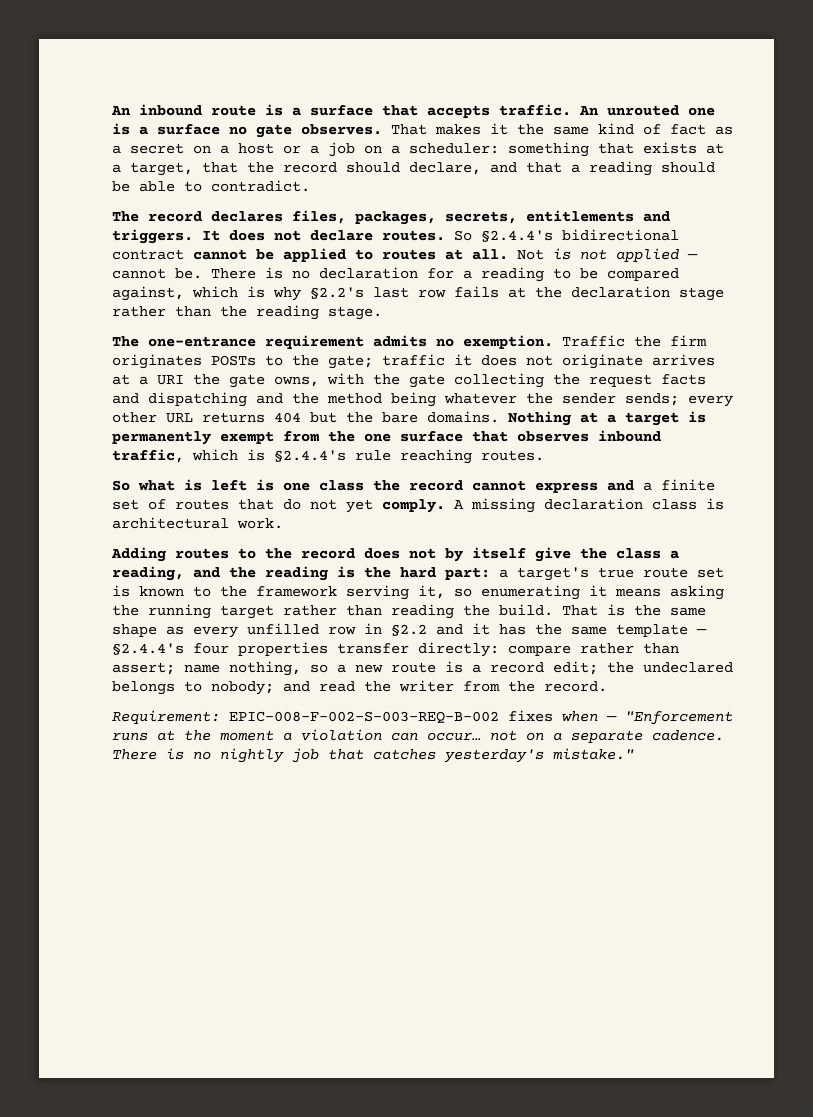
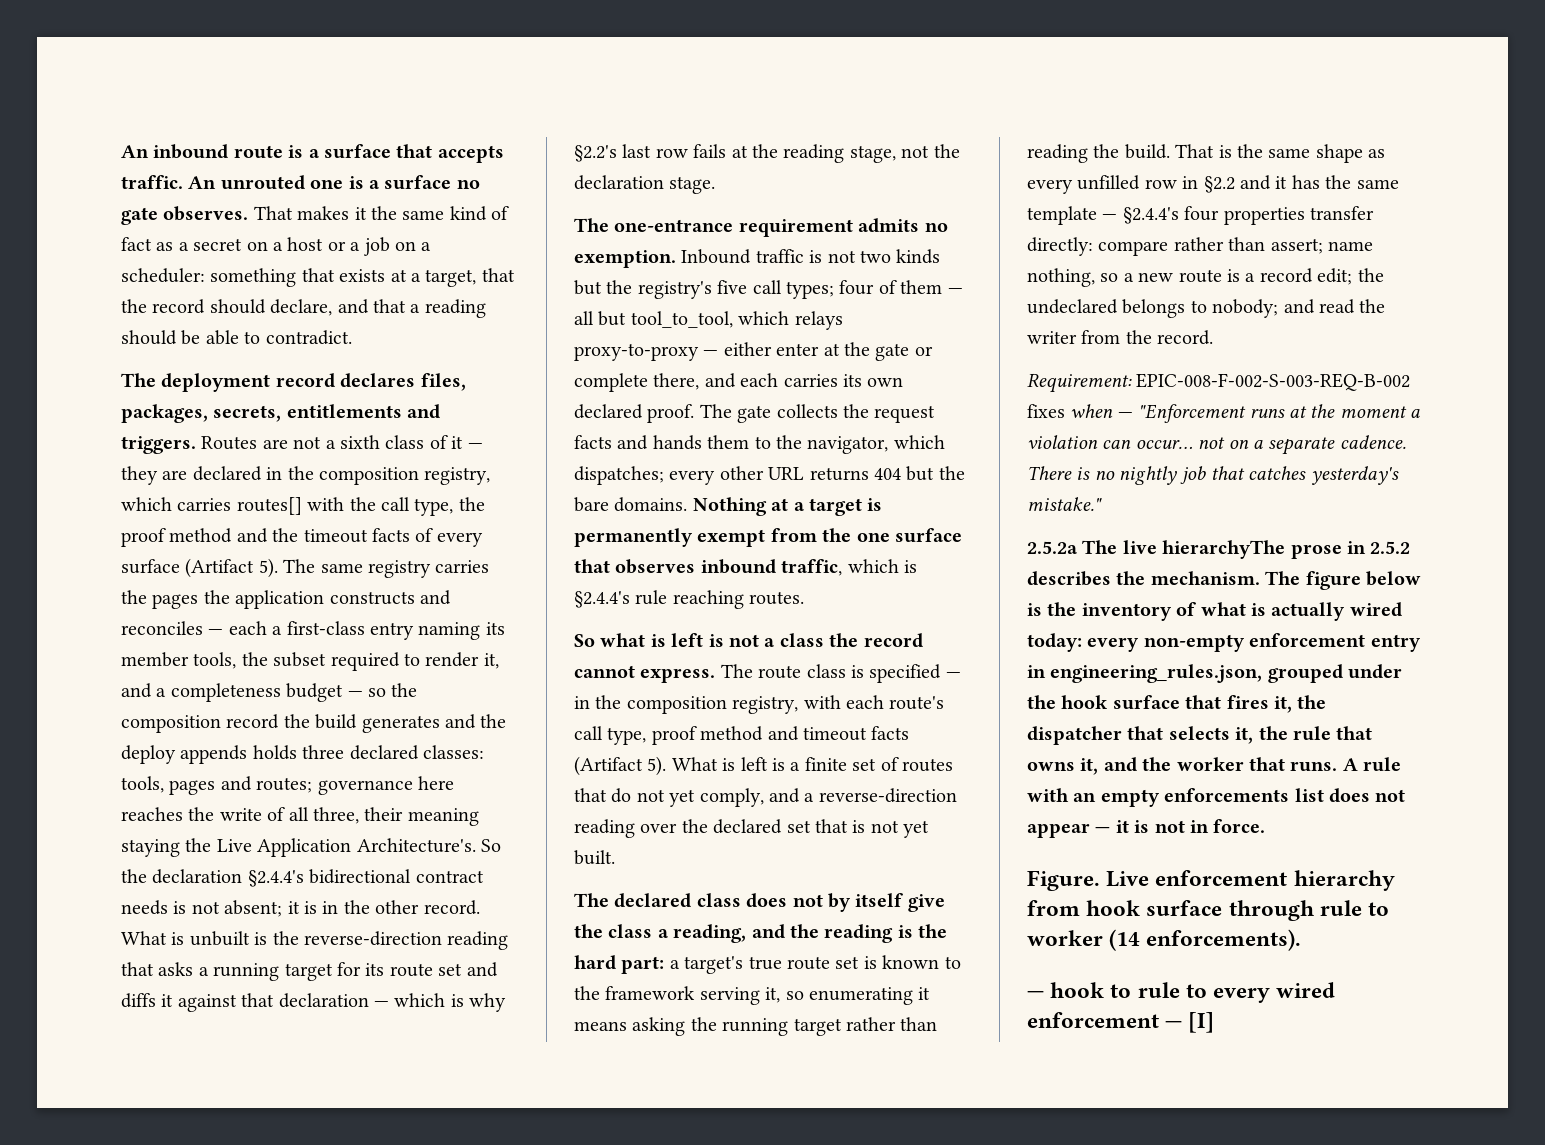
(139, 216) none -> [161,373,271,392] deployment
[202,229,679,242] [112,248,698,262] [112,267,679,282] [112,286,184,301] It does not declare routes. So §2.4.4's bidirectional contract cannot be applied to routes at all. Not is not applied — cannot be. There is no declaration for a reading to be compared against, -> [201,435,483,450] [121,466,491,485] [121,497,485,516] [121,528,483,547] [121,558,490,578] [121,590,451,609] [121,621,505,640] [121,652,499,671] [121,683,418,702] [121,714,507,733] [121,745,484,764] [121,776,454,795] [121,807,479,826] [121,838,501,857] [121,869,484,887] [121,900,480,917] [121,931,509,950] [121,962,498,981] [121,993,389,1012] Routes are not a sixth class of it — they are declared in the composition registry, which carries routes[] with the call type, the proof method and the timeout facts of every surface (Artifact 5). The same registry carries the pages the application constructs and reconciles — each a first-class entry naming its member tools, the subset required to render it, and a completeness budget — so the composition record the build generates and the deploy appends holds three declared classes: tools, pages and routes; governance here reaches the write of all three, their meaning staying the Live Application Architecture's. So the declaration §2.4.4's bidirectional contract needs is not absent; it is in the other record. What is unbuilt is the reverse-direction reading that asks a running target for its route set and diffs it against that declaration —
[571,286,724,301] [112,305,319,320] declaration stage rather than the reading -> [783,144,960,163] [574,175,664,190] reading stage, not the declaration
[562,335,707,347] [112,354,715,369] [112,373,706,388] [112,392,679,407] Traffic the firm originates POSTs to the gate; traffic it does not originate arrives at a URI the gate owns, with the gate collecting the request facts and dispatching and the method being whatever the sender sends; -> [681,249,941,264] [574,280,963,299] [574,311,843,330] [574,342,933,361] [574,373,904,392] [574,404,936,423] [574,435,945,454] [574,466,664,485] Inbound traffic is not two kinds but the registry's five call types; four of them — all but tool_to_tool, which relays proxy-to-proxy — either enter at the gate or complete there, and each carries its own declared proof. The gate collects the request facts and hands them to the navigator, which dispatches;
[283,482,310,491] one -> [729,634,776,647] not a
[535,480,634,493] express and -> [640,664,961,683] [574,695,945,714] [574,726,910,745] [574,756,785,776] express. The route class is specified — in the composition registry, with each route's call type, proof method and timeout facts (Artifact 5). What is left is
[382,498,724,513] [112,517,283,529] [111,547,355,562] comply. A missing declaration class is architectural work. // Adding routes to the record -> [699,788,957,807] [574,819,930,838] [574,850,615,865] [574,893,741,908] comply, and a reverse-direction reading over the declared set that is not yet built. // The declared class
(634, 754) none -> [1027,540,1411,559] [1027,571,1421,590] [1027,602,1402,621] [1027,633,1421,652] [1027,664,1403,683] [1027,695,1327,713] [1027,726,1373,745] [1027,757,1402,775] [1027,788,1406,807] [1027,819,1266,838] [1027,870,1395,891] [1027,900,1390,921] [1027,929,1302,951] [1027,982,1336,1003] [1027,1012,1215,1033] // 2.5.2a The live hierarchyThe prose in 2.5.2 describes the mechanism. The figure below is the inventory of what is actually wired today: every non-empty enforcement entry in engineering_rules.json, grouped under the hook surface that fires it, the dispatcher that selects it, the rule that owns it, and the worker that runs. A rule with an empty enforcements list does not appear — it is not in force. // Figure. Live enforcement hierarchy from hook surface through rule to worker (14 enforcements). // — hook to rule to every wired enforcement — [I]

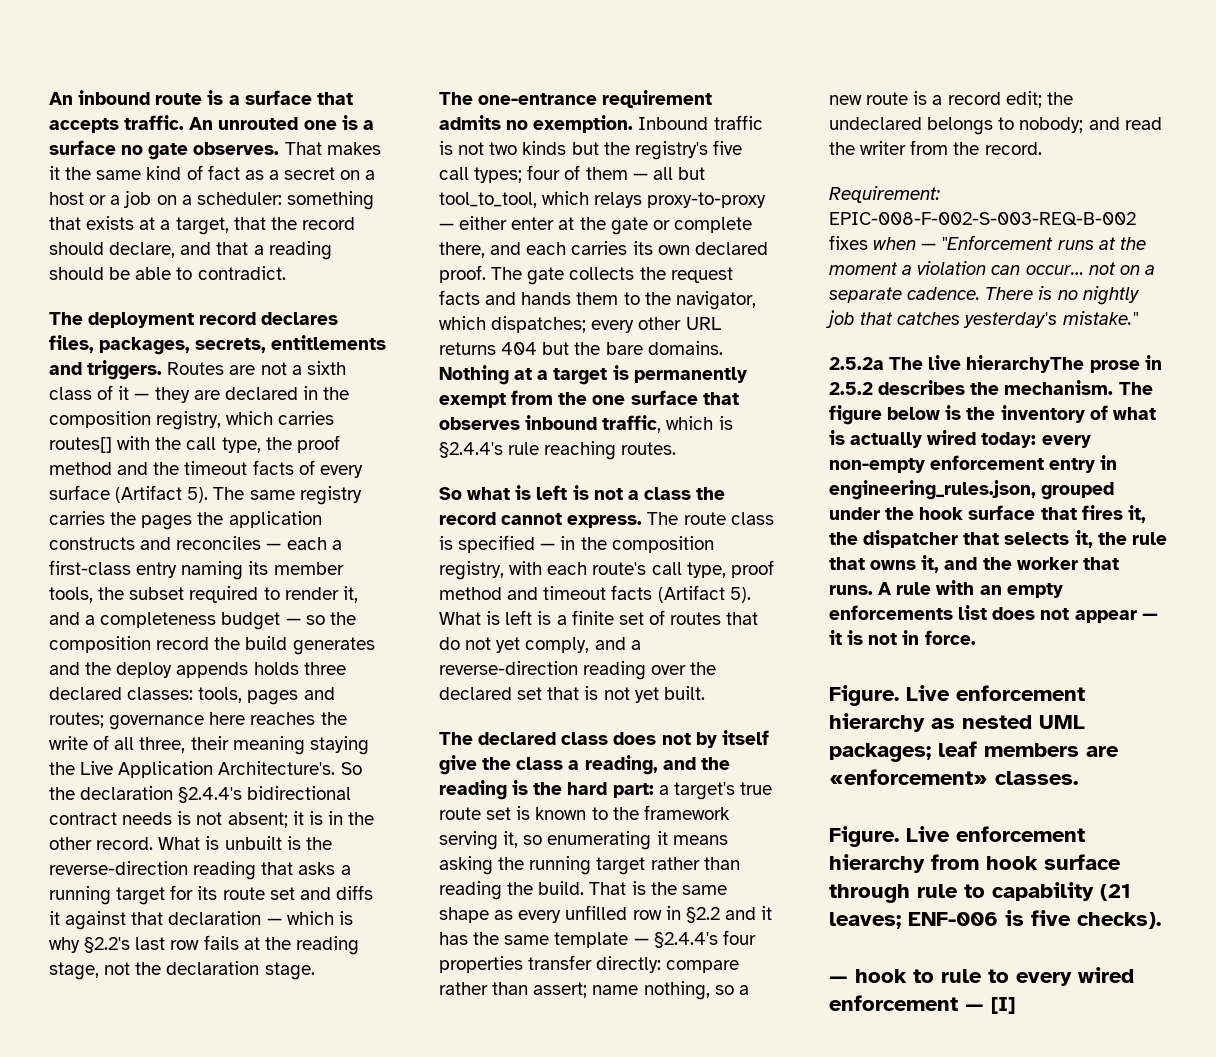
(1266, 826) none -> [829,685,1085,706] [829,713,1085,732] [829,741,1119,762] [829,769,1078,785] // Figure. Live enforcement hierarchy as nested UML packages; leaf members are «enforcement» classes.
[1027,929,1302,951] worker (14 enforcements). -> [992,882,1131,901] [829,910,1161,929] capability (21 leaves; ENF-006 is five checks).

